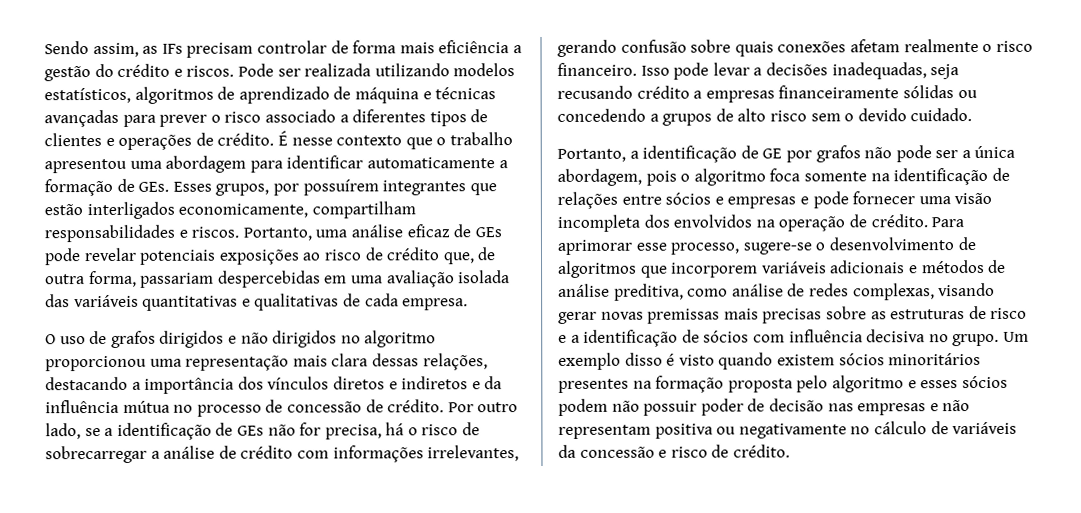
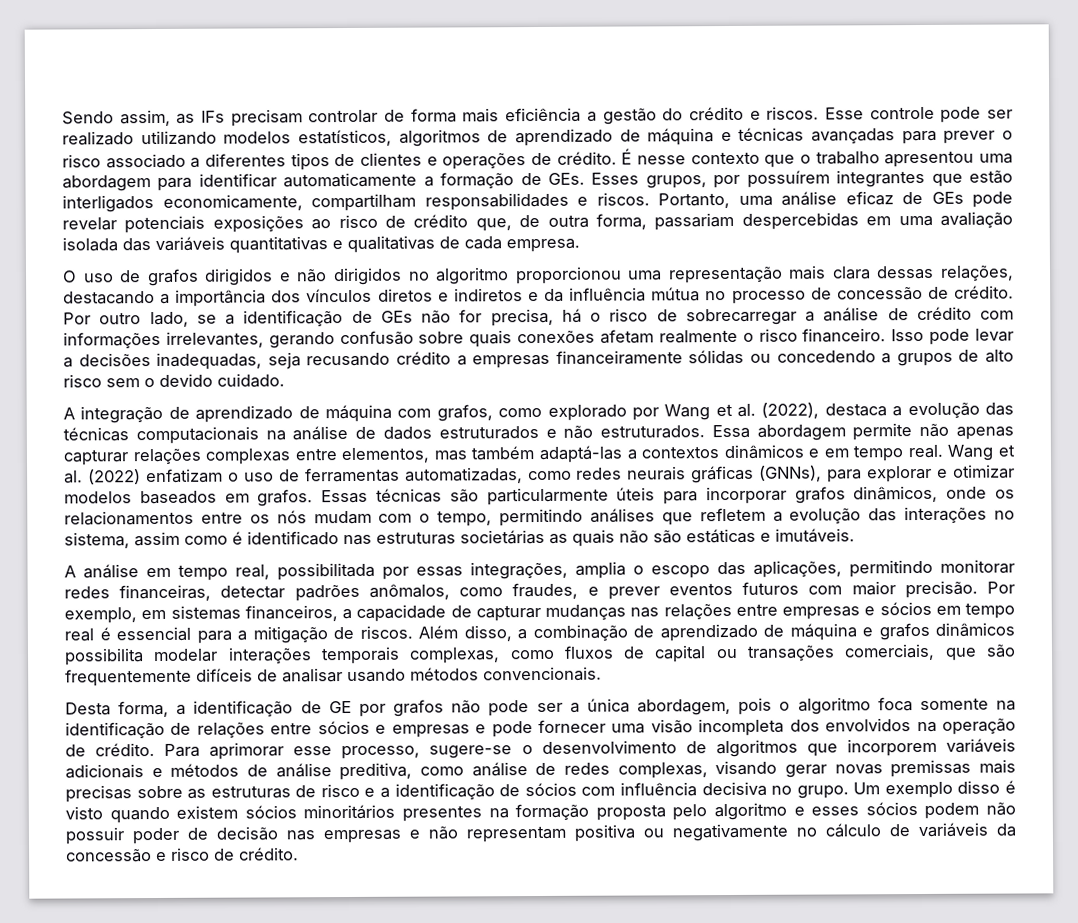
[237,63,372,77] Pode ser realizada -> [824,106,1014,123] [62,131,134,146] Esse controle pode ser realizado
[557,148,626,162] Portanto, -> [63,401,1015,424] [63,422,1015,445] [63,444,1015,466] [64,464,1015,485] [64,485,1016,507] [64,506,1015,527] [64,528,855,549] [64,559,1015,581] [64,580,1015,602] [64,601,1015,624] [64,622,1015,644] [64,643,1016,666] [65,666,602,687] [65,700,170,718] A integração de aprendizado de máquina com grafos, como explorado por Wang et al. (2022), destaca a evolução das técnicas computacionais na análise de dados estruturados e não estruturados. Essa abordagem permite não apenas capturar relações complexas entre elementos, mas também adaptá-las a contextos dinâmicos e em tempo real. Wang et al. (2022) enfatizam o uso de ferramentas automatizadas, como redes neurais gráficas (GNNs), para explorar e otimizar modelos baseados em grafos. Essas técnicas são particularmente úteis para incorporar grafos dinâmicos, onde os relacionamentos entre os nós mudam com o tempo, permitindo análises que refletem a evolução das interações no sistema, assim como é identificado nas estruturas societárias as quais não são estáticas e imutáveis. // A análise em tempo real, possibilitada por essas integrações, amplia o escopo das aplicações, permitindo monitorar redes financeiras, detectar padrões anômalos, como fraudes, e prever eventos futuros com maior precisão. Por exemplo, em sistemas financeiros, a capacidade de capturar mudanças nas relações entre empresas e sócios em tempo real é essencial para a mitigação de riscos. Além disso, a combinação de aprendizado de máquina e grafos dinâmicos possibilita modelar interações temporais complexas, como fluxos de capital ou transações comerciais, que são frequentemente difíceis de analisar usando métodos convencionais. // Desta forma,

